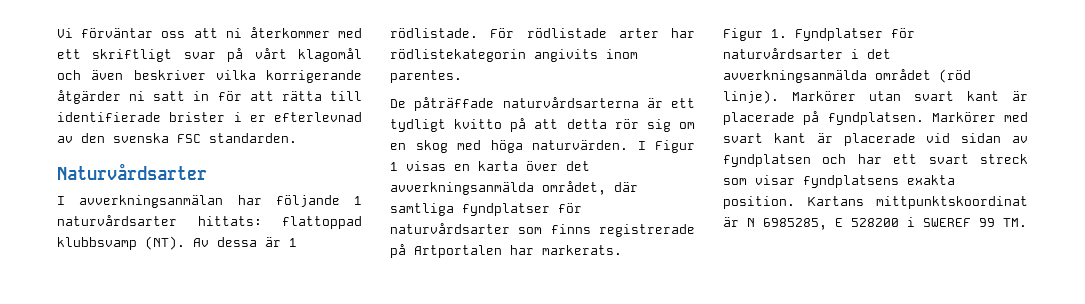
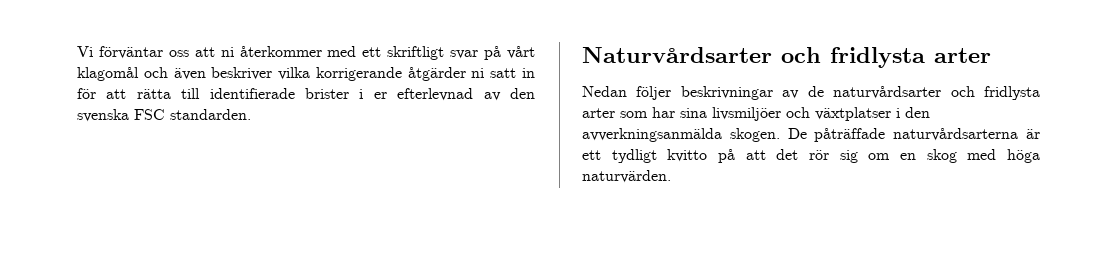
[57,195,362,208] [57,215,362,229] [57,236,297,250] [390,28,695,38] [390,49,638,62] [390,70,462,83] // I avverkningsanmälan har följande 1 naturvårdsarter hittats: flattoppad klubbsvamp (NT). Av dessa är 1 rödlistade. För rödlistade arter har rödlistekategorin angivits inom parentes. // -> [781,47,991,68] [582,86,1040,100] [582,107,930,121] [582,128,780,142] och fridlysta arter // Nedan följer beskrivningar av de naturvårdsarter och fridlysta arter som har sina livsmiljöer och växtplatser i den avverkningsanmälda skogen.
[566,119,607,129] detta -> [776,149,799,160] det
[637,140,695,153] [390,161,590,171] [390,181,638,195] [390,203,582,216] [390,223,695,237] [390,244,622,258] [723,28,915,41] [723,48,891,59] [723,69,971,83] [723,90,1028,104] [723,111,1028,125] [723,133,1028,146] [723,154,1028,167] [723,175,955,188] [723,196,1028,209] [723,217,1027,230] I Figur 1 visas en karta över det avverkningsanmälda området, där samtliga fyndplatser för naturvårdsarter som finns registrerade på Artportalen har markerats. // Figur 1. Fyndplatser för naturvårdsarter i det avverkningsanmälda området (röd linje). Markörer utan svart kant är placerade på fyndplatsen. Markörer med svart kant är placerade vid sidan av fyndplatsen och har ett svart streck som visar fyndplatsens exakta position. Kartans mittpunktskoordinat är N 6985285, E 528200 i SWEREF 99 TM. -> (671, 176) none

